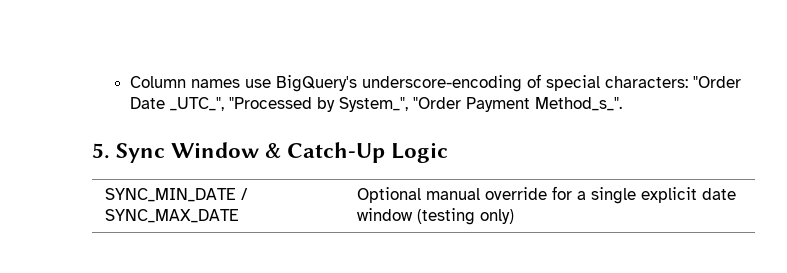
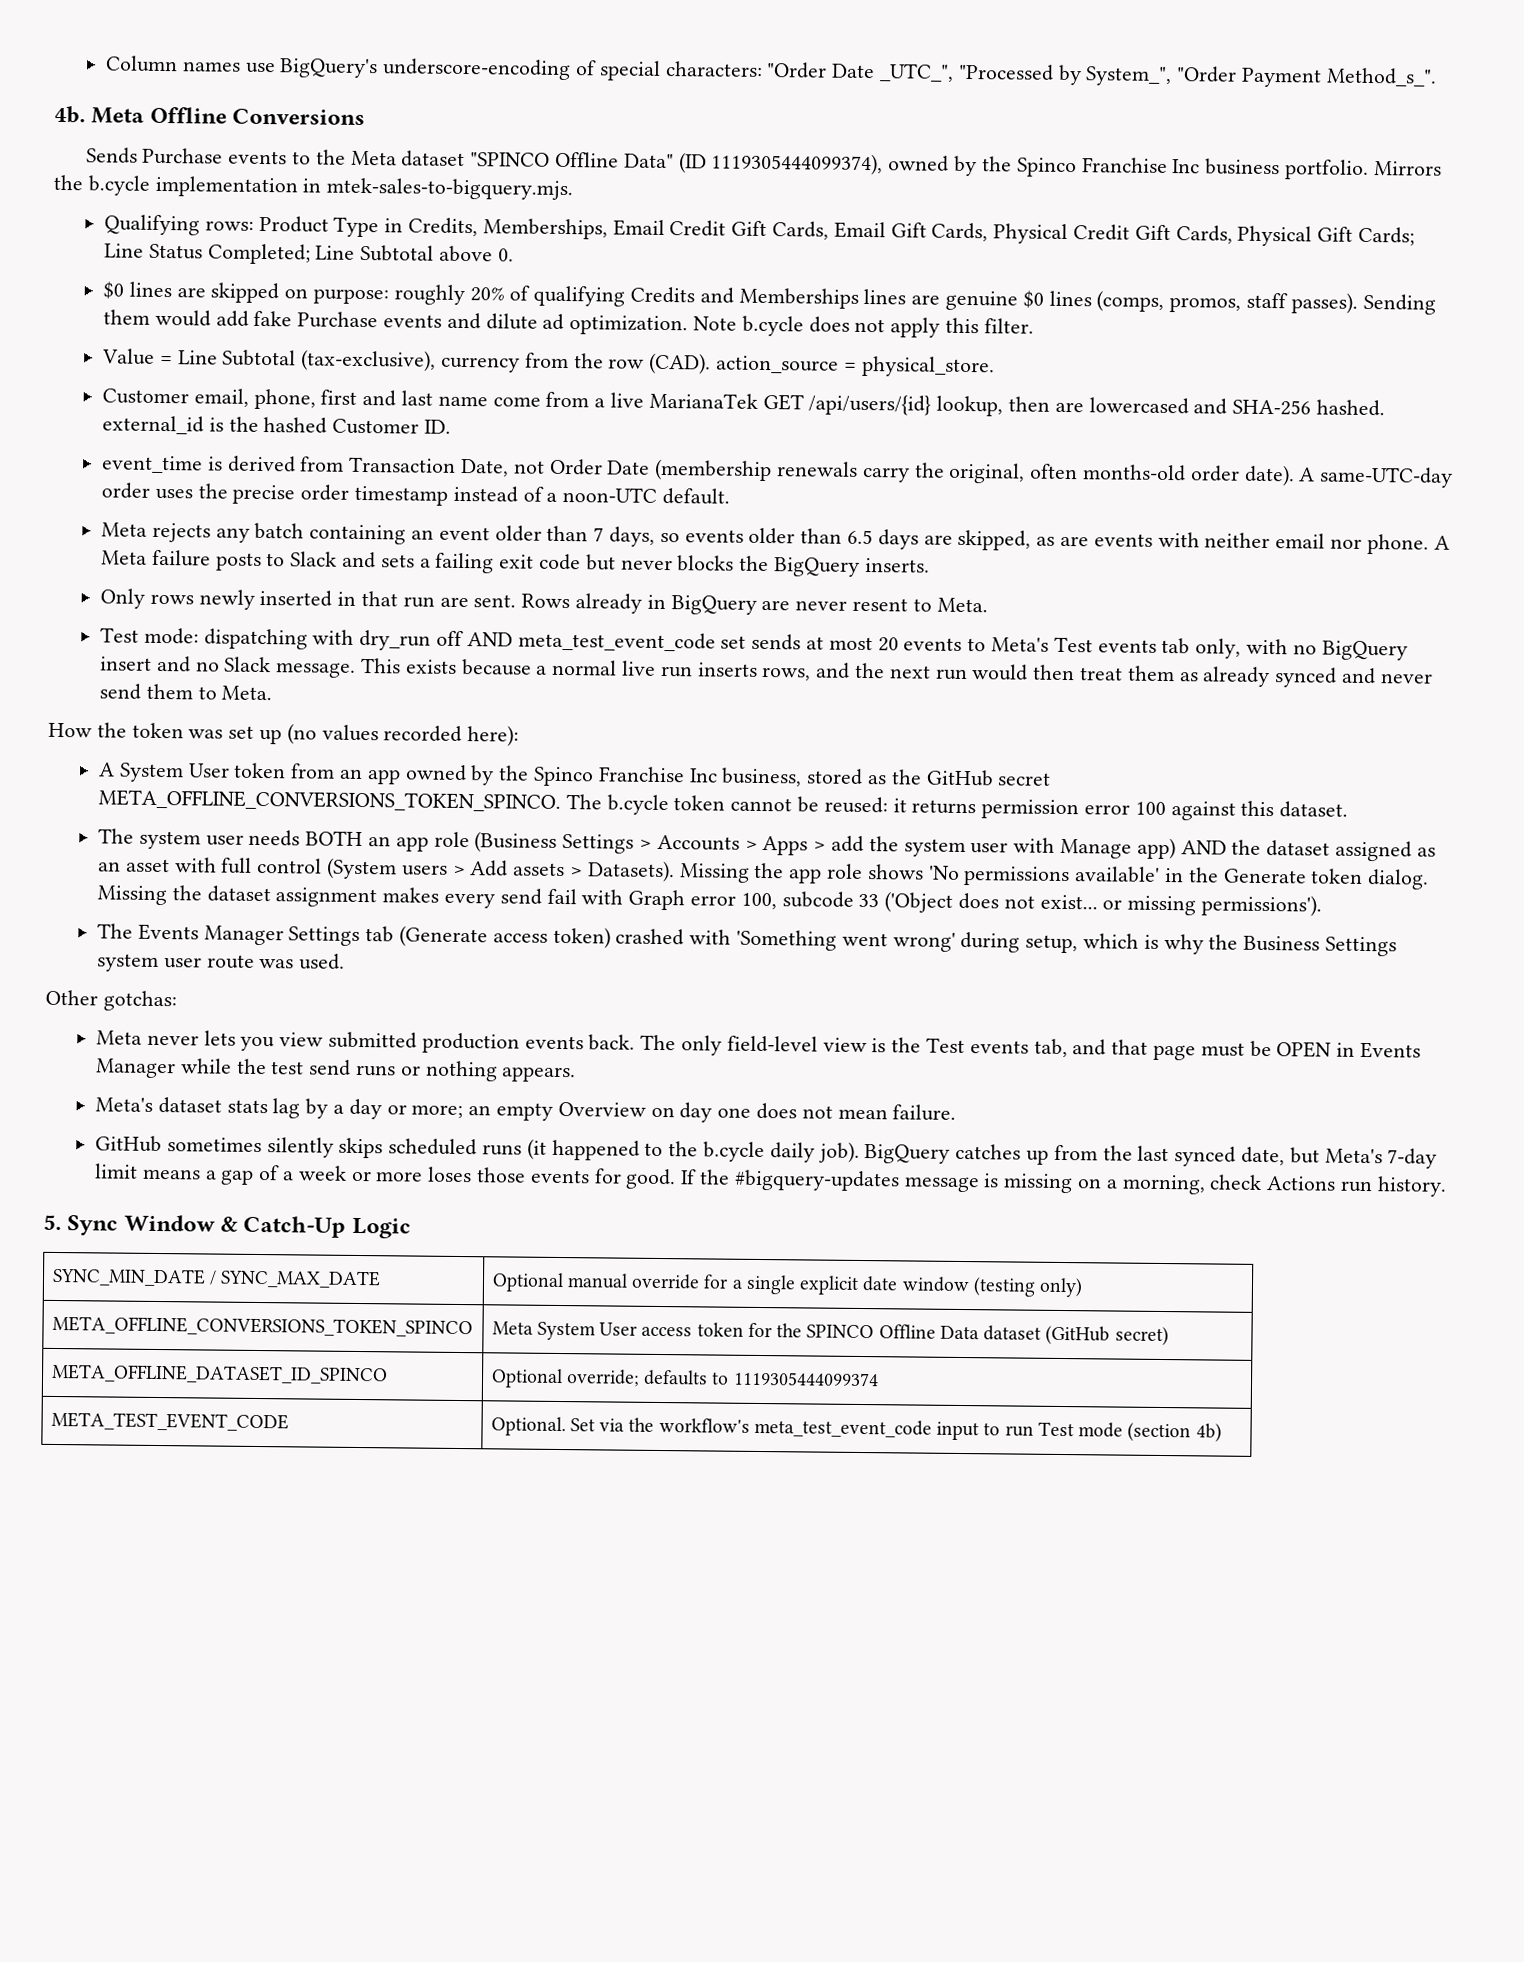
(623, 104) none -> [54,105,366,126] [85,147,1442,180] [53,174,574,201] [103,214,1416,247] [103,243,514,265] [102,281,1436,315] [102,309,1034,338] [101,348,995,378] [101,388,1386,417] [101,415,451,435] [101,455,1454,488] [100,482,731,506] [100,522,1450,555] [100,549,930,577] [99,588,988,615] [99,627,1408,661] [99,655,1433,688] [98,683,273,701] [48,722,520,747] [98,762,1052,787] [97,789,1349,821] [97,828,1436,862] [97,857,1430,890] [96,885,1323,917] [96,923,1398,957] [96,953,346,972] [45,989,177,1012] [95,1030,1422,1061] [95,1058,577,1083] [94,1096,957,1123] [94,1135,1438,1169] [94,1163,1447,1197] // 4b. Meta Offline Conversions // Sends Purchase events to the Meta dataset "SPINCO Offline Data" (ID 1119305444099374), owned by the Spinco Franchise Inc business portfolio. Mirrors the b.cycle implementation in mtek-sales-to-bigquery.mjs. // Qualifying rows: Product Type in Credits, Memberships, Email Credit Gift Cards, Email Gift Cards, Physical Credit Gift Cards, Physical Gift Cards; Line Status Completed; Line Subtotal above 0. // $0 lines are skipped on purpose: roughly 20% of qualifying Credits and Memberships lines are genuine $0 lines (comps, promos, staff passes). Sending them would add fake Purchase events and dilute ad optimization. Note b.cycle does not apply this filter. // Value = Line Subtotal (tax-exclusive), currency from the row (CAD). action_source = physical_store. // Customer email, phone, first and last name come from a live MarianaTek GET /api/users/{id} lookup, then are lowercased and SHA-256 hashed. external_id is the hashed Customer ID. // event_time is derived from Transaction Date, not Order Date (membership renewals carry the original, often months-old order date). A same-UTC-day order uses the precise order timestamp instead of a noon-UTC default. // Meta rejects any batch containing an event older than 7 days, so events older than 6.5 days are skipped, as are events with neither email nor phone. A Meta failure posts to Slack and sets a failing exit code but never blocks the BigQuery inserts. // Only rows newly inserted in that run are sent. Rows already in BigQuery are never resent to Meta. // Test mode: dispatching with dry_run off AND meta_test_event_code set sends at most 20 events to Meta's Test events tab only, with no BigQuery insert and no Slack message. This exists because a normal live run inserts rows, and the next run would then treat them as already synced and never send them to Meta. // How the token was set up (no values recorded here): // A System User token from an app owned by the Spinco Franchise Inc business, stored as the GitHub secret META_OFFLINE_CONVERSIONS_TOKEN_SPINCO. The b.cycle token cannot be reused: it returns permission error 100 against this dataset. // The system user needs BOTH an app role (Business Settings > Accounts > Apps > add the system user with Manage app) AND the dataset assigned as an asset with full control (System users > Add assets > Datasets). Missing the app role shows 'No permissions available' in the Generate token dialog. Missing the dataset assignment makes every send fail with Graph error 100, subcode 33 ('Object does not exist... or missing permissions'). // The Events Manager Settings tab (Generate access token) crashed with 'Something went wrong' during setup, which is why the Business Settings system user route was used. // Other gotchas: // Meta never lets you view submitted production events back. The only field-level view is the Test events tab, and that page must be OPEN in Events Manager while the test send runs or nothing appears. // Meta's dataset stats lag by a day or more; an empty Overview on day one does not mean failure. // GitHub sometimes silently skips scheduled runs (it happened to the b.cycle daily job). BigQuery catches up from the last synced date, but Meta's 7-day limit means a gap of a week or more loses those events for good. If the #bigquery-updates message is missing on a morning, check Actions run history.
(515, 216) none -> [51,1315,473,1338] [491,1321,1169,1346] [50,1363,388,1385] [490,1368,879,1389] [50,1411,289,1432] [490,1416,1222,1442] // META_OFFLINE_CONVERSIONS_TOKEN_SPINCO | Meta System User access token for the SPINCO Offline Data dataset (GitHub secret) // META_OFFLINE_DATASET_ID_SPINCO | Optional override; defaults to 1119305444099374 // META_TEST_EVENT_CODE | Optional. Set via the workflow's meta_test_event_code input to run Test mode (section 4b)

